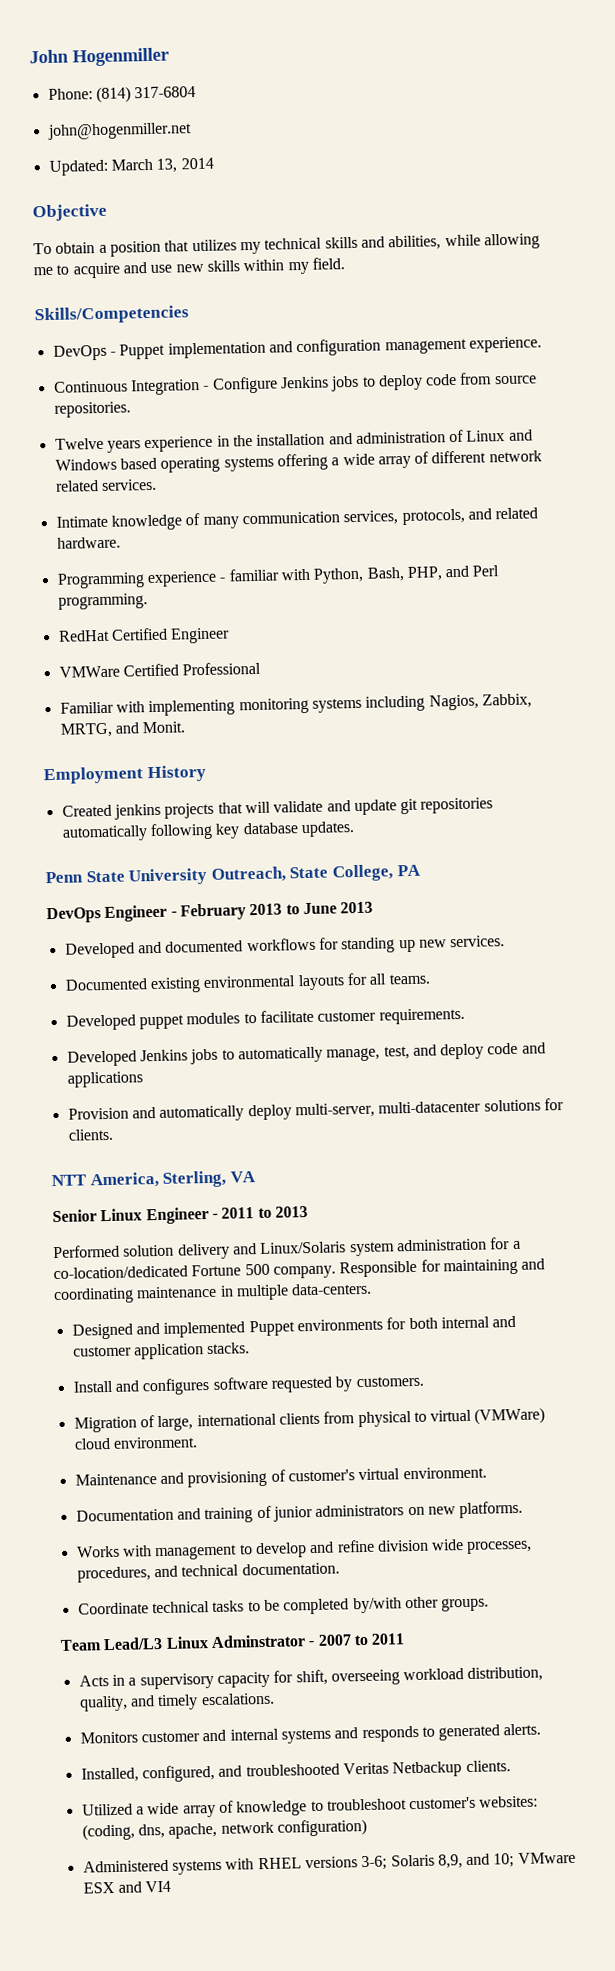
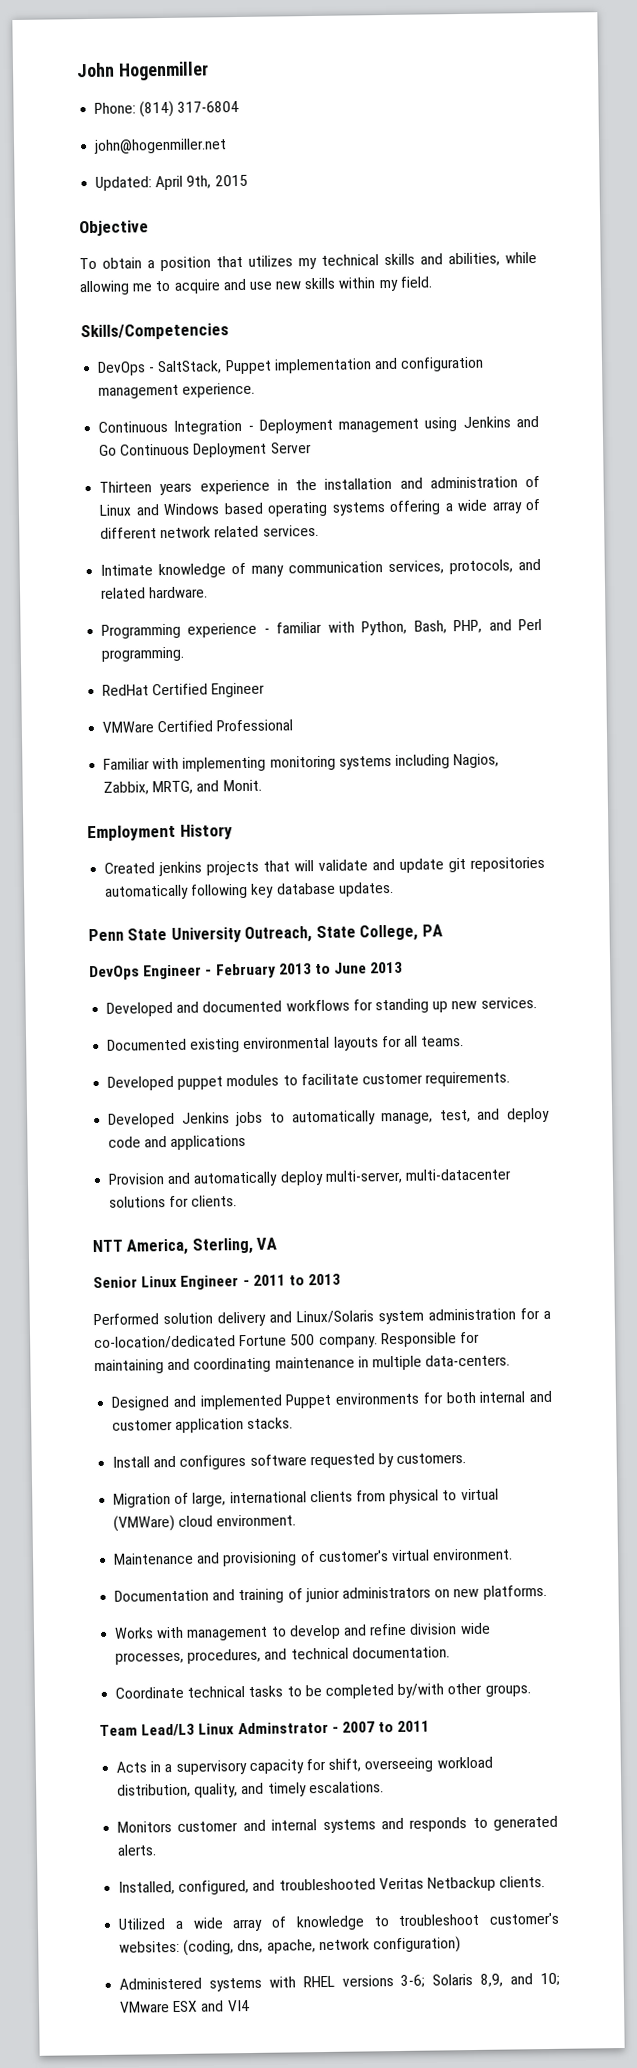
[110,157,214,173] March 13, 2014 -> [155,174,248,191] April 9th, 2015
(116, 353) none -> [157,360,223,375] SaltStack,
[211,372,537,394] [53,401,131,418] [54,437,104,450] Configure Jenkins jobs to deploy code from source repositories. // Twelve -> [258,415,539,434] [99,442,312,458] [99,481,153,493] Deployment management using Jenkins and Go Continuous Deployment Server // Thirteen

